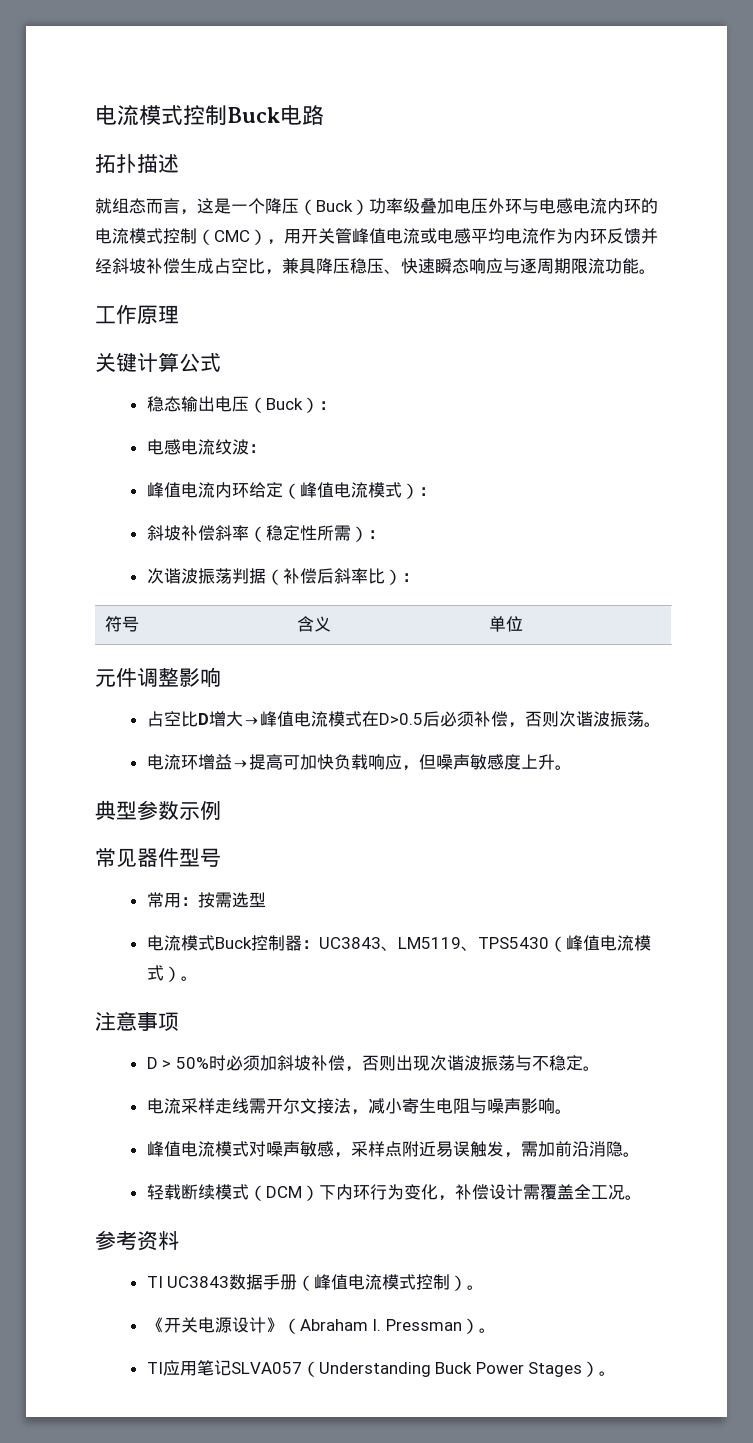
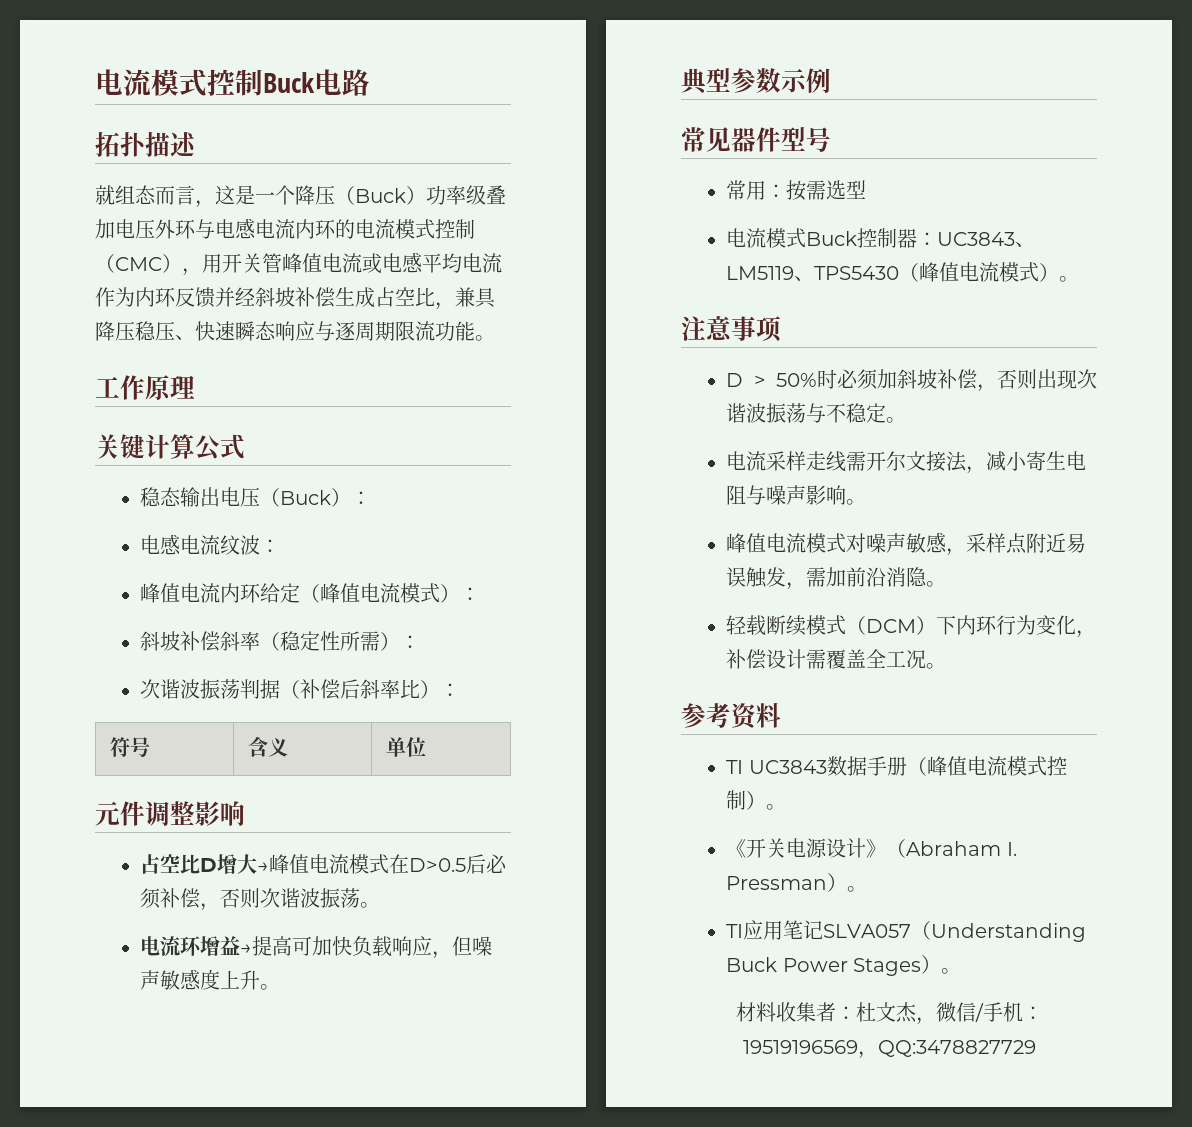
(617, 1373) none -> [735,1002,1043,1025] [742,1040,1036,1059] // 材料收集者：杜文杰，微信/手机：19519196569，QQ:3478827729

